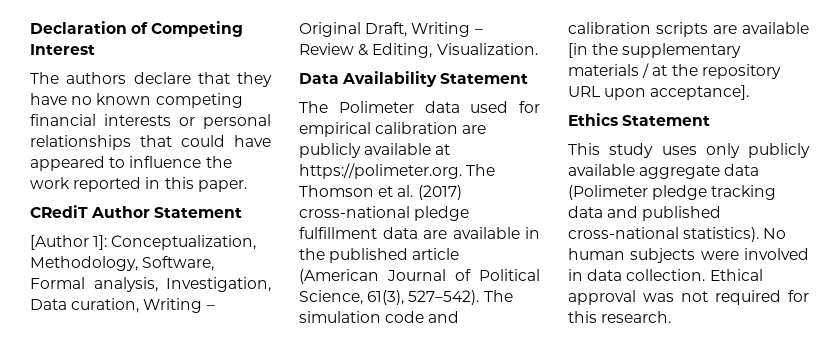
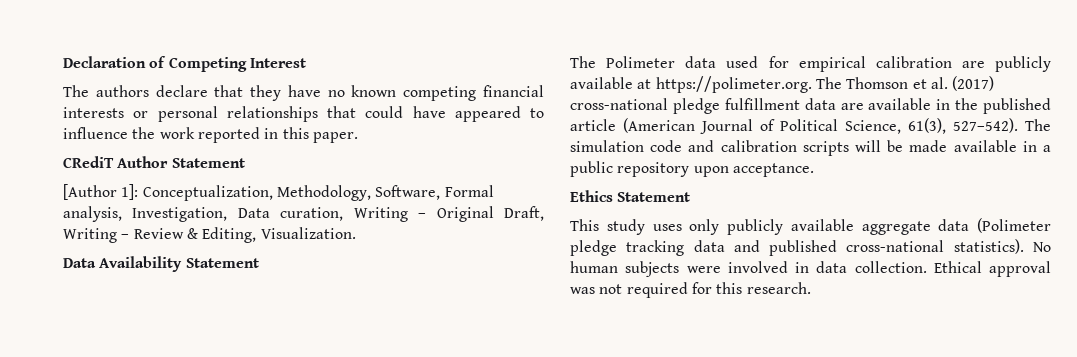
[713,22,809,34] [568,43,742,58] [568,63,781,79] [568,85,750,100] are available [in the supplementary materials / at the repository URL upon acceptance]. -> [855,140,1051,152] [570,161,814,177] will be made available in a public repository upon acceptance.

